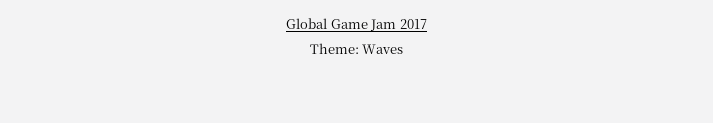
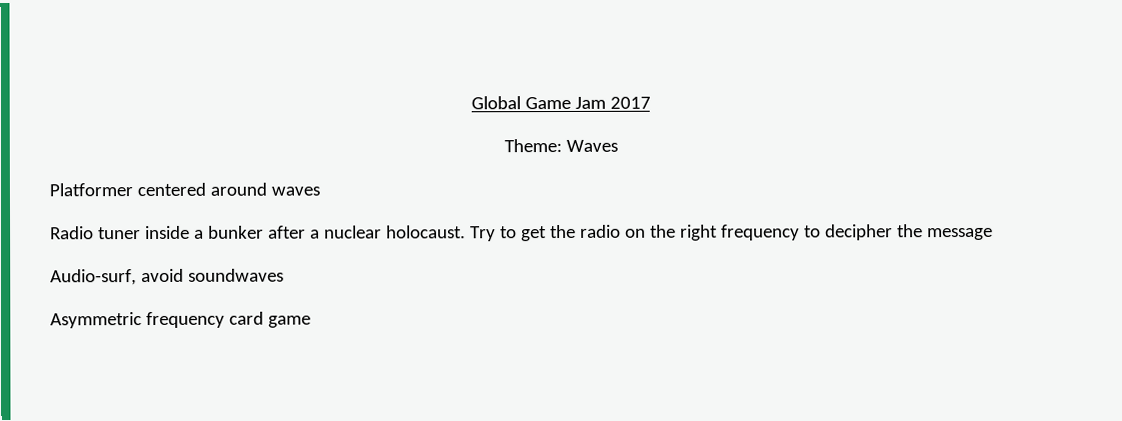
(404, 49) none -> [49,182,320,197] [50,224,993,242] [50,268,284,286] [50,311,311,329] // Platformer centered around waves // Radio tuner inside a bunker after a nuclear holocaust. Try to get the radio on the right frequency to decipher the message // Audio-surf, avoid soundwaves // Asymmetric frequency card game

